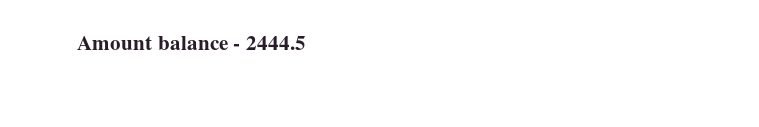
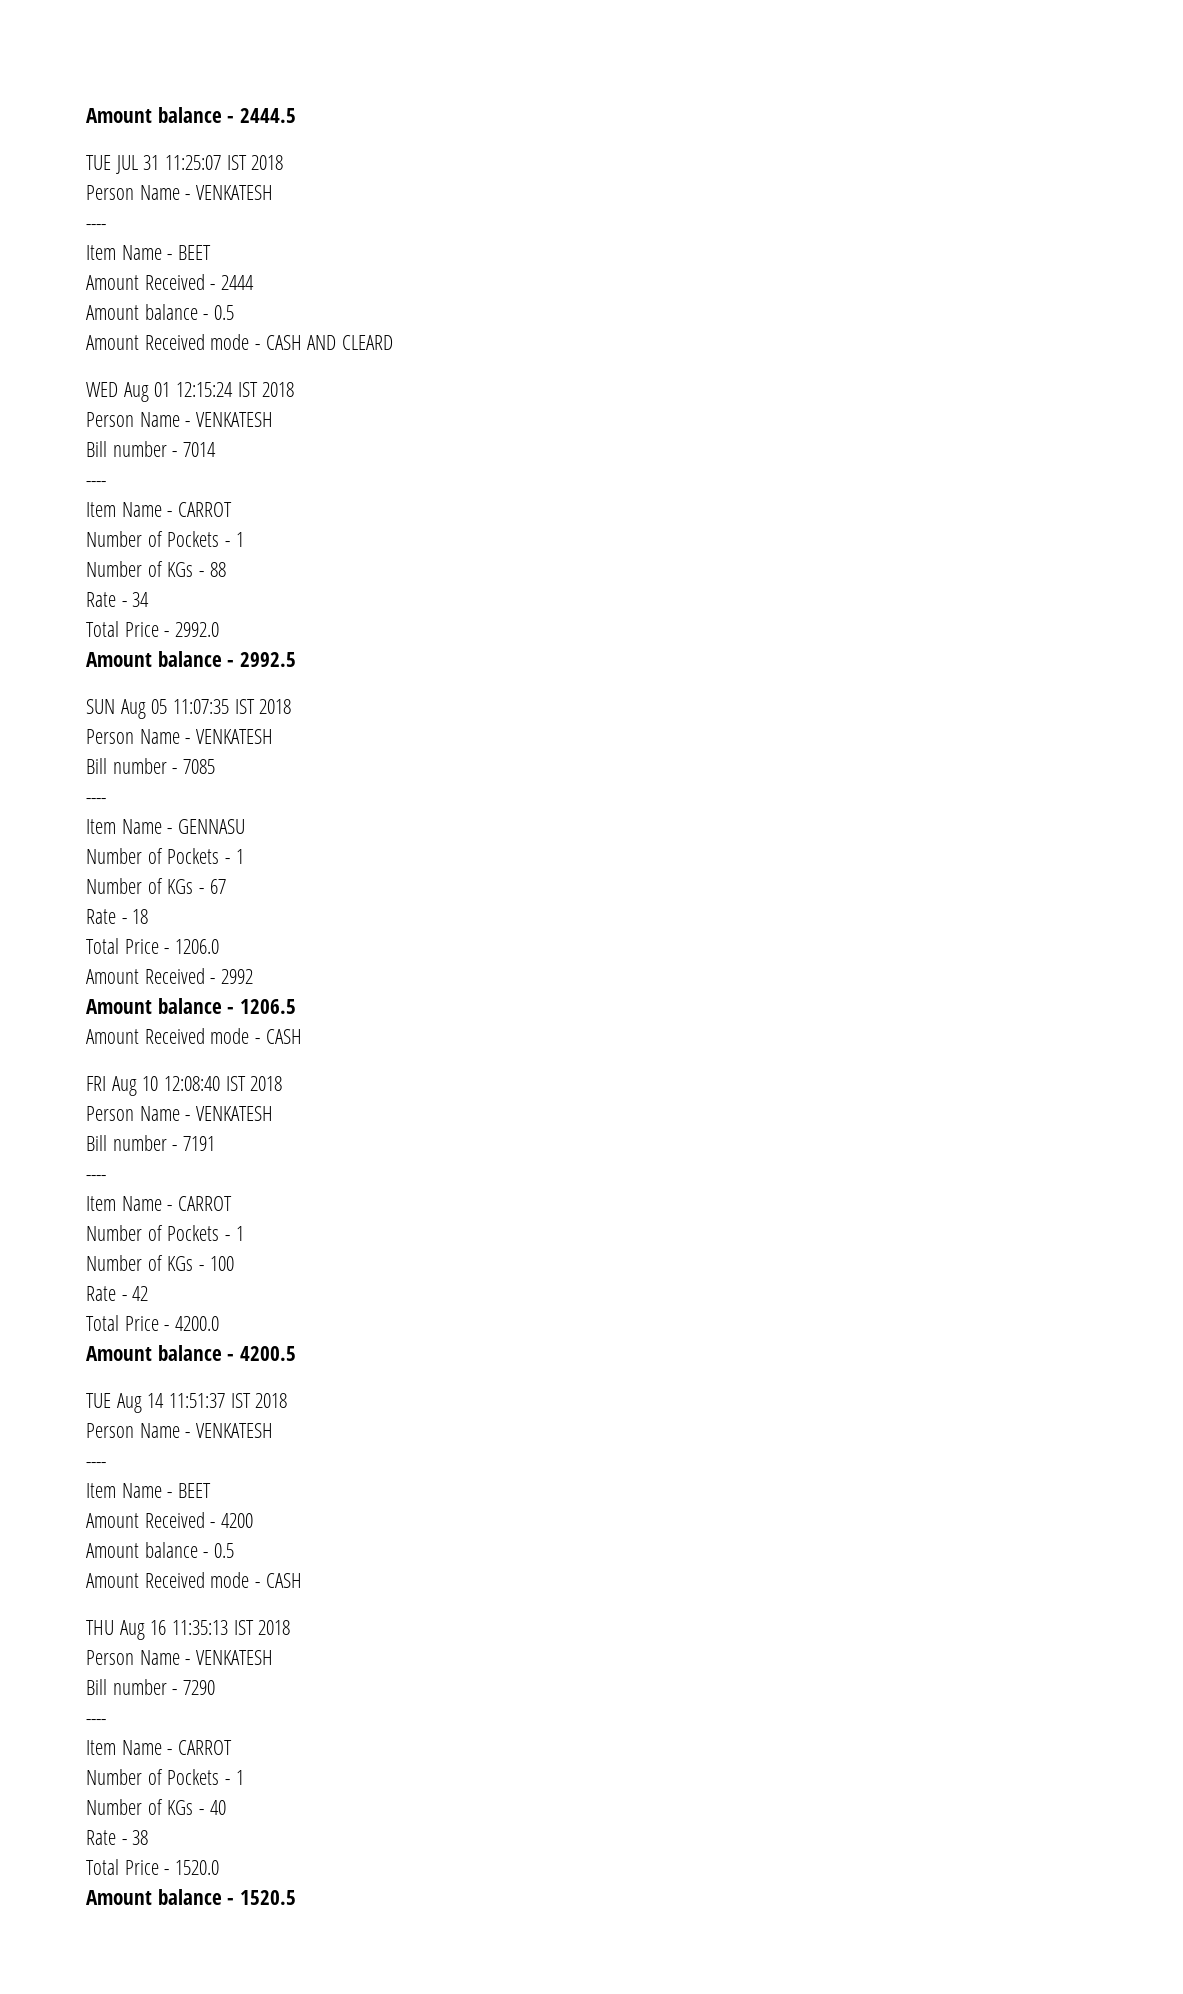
(307, 43) none -> [86,155,284,174] [86,185,274,200] [86,224,106,230] [86,245,212,260] [86,274,255,290] [86,304,235,320] [86,334,394,350] [86,382,295,402] [86,412,274,427] [86,441,217,457] [86,481,106,487] [86,502,233,517] [86,531,244,547] [86,561,226,577] [86,592,150,607] [86,621,219,637] [86,651,297,667] [86,699,292,719] [86,729,274,744] [86,758,216,774] [86,798,106,804] [86,819,246,834] [86,848,244,864] [86,878,226,894] [86,909,149,924] [86,938,219,954] [86,968,254,984] [86,998,297,1014] [86,1028,302,1044] [86,1076,283,1096] [86,1106,274,1121] [86,1135,216,1151] [86,1175,106,1181] [86,1196,233,1211] [86,1225,244,1241] [86,1255,234,1271] [86,1286,149,1301] [86,1315,219,1331] [86,1345,297,1361] [86,1393,288,1413] [86,1423,274,1438] [86,1462,106,1468] [86,1483,212,1498] [86,1512,254,1528] [86,1542,235,1558] [86,1572,302,1588] [86,1620,291,1640] [86,1650,274,1665] [86,1679,216,1695] [86,1719,106,1725] [86,1740,233,1755] [86,1769,244,1785] [86,1799,226,1815] [86,1830,149,1845] [86,1859,219,1875] [86,1889,297,1905] // TUE JUL 31 11:25:07 IST 2018 // Person Name - VENKATESH // ---- // Item Name - BEET // Amount Received - 2444 // Amount balance - 0.5 // Amount Received mode - CASH AND CLEARD // WED Aug 01 12:15:24 IST 2018 // Person Name - VENKATESH // Bill number - 7014 // ---- // Item Name - CARROT // Number of Pockets - 1 // Number of KGs - 88 // Rate - 34 // Total Price - 2992.0 // Amount balance - 2992.5 // SUN Aug 05 11:07:35 IST 2018 // Person Name - VENKATESH // Bill number - 7085 // ---- // Item Name - GENNASU // Number of Pockets - 1 // Number of KGs - 67 // Rate - 18 // Total Price - 1206.0 // Amount Received - 2992 // Amount balance - 1206.5 // Amount Received mode - CASH // FRI Aug 10 12:08:40 IST 2018 // Person Name - VENKATESH // Bill number - 7191 // ---- // Item Name - CARROT // Number of Pockets - 1 // Number of KGs - 100 // Rate - 42 // Total Price - 4200.0 // Amount balance - 4200.5 // TUE Aug 14 11:51:37 IST 2018 // Person Name - VENKATESH // ---- // Item Name - BEET // Amount Received - 4200 // Amount balance - 0.5 // Amount Received mode - CASH // THU Aug 16 11:35:13 IST 2018 // Person Name - VENKATESH // Bill number - 7290 // ---- // Item Name - CARROT // Number of Pockets - 1 // Number of KGs - 40 // Rate - 38 // Total Price - 1520.0 // Amount balance - 1520.5

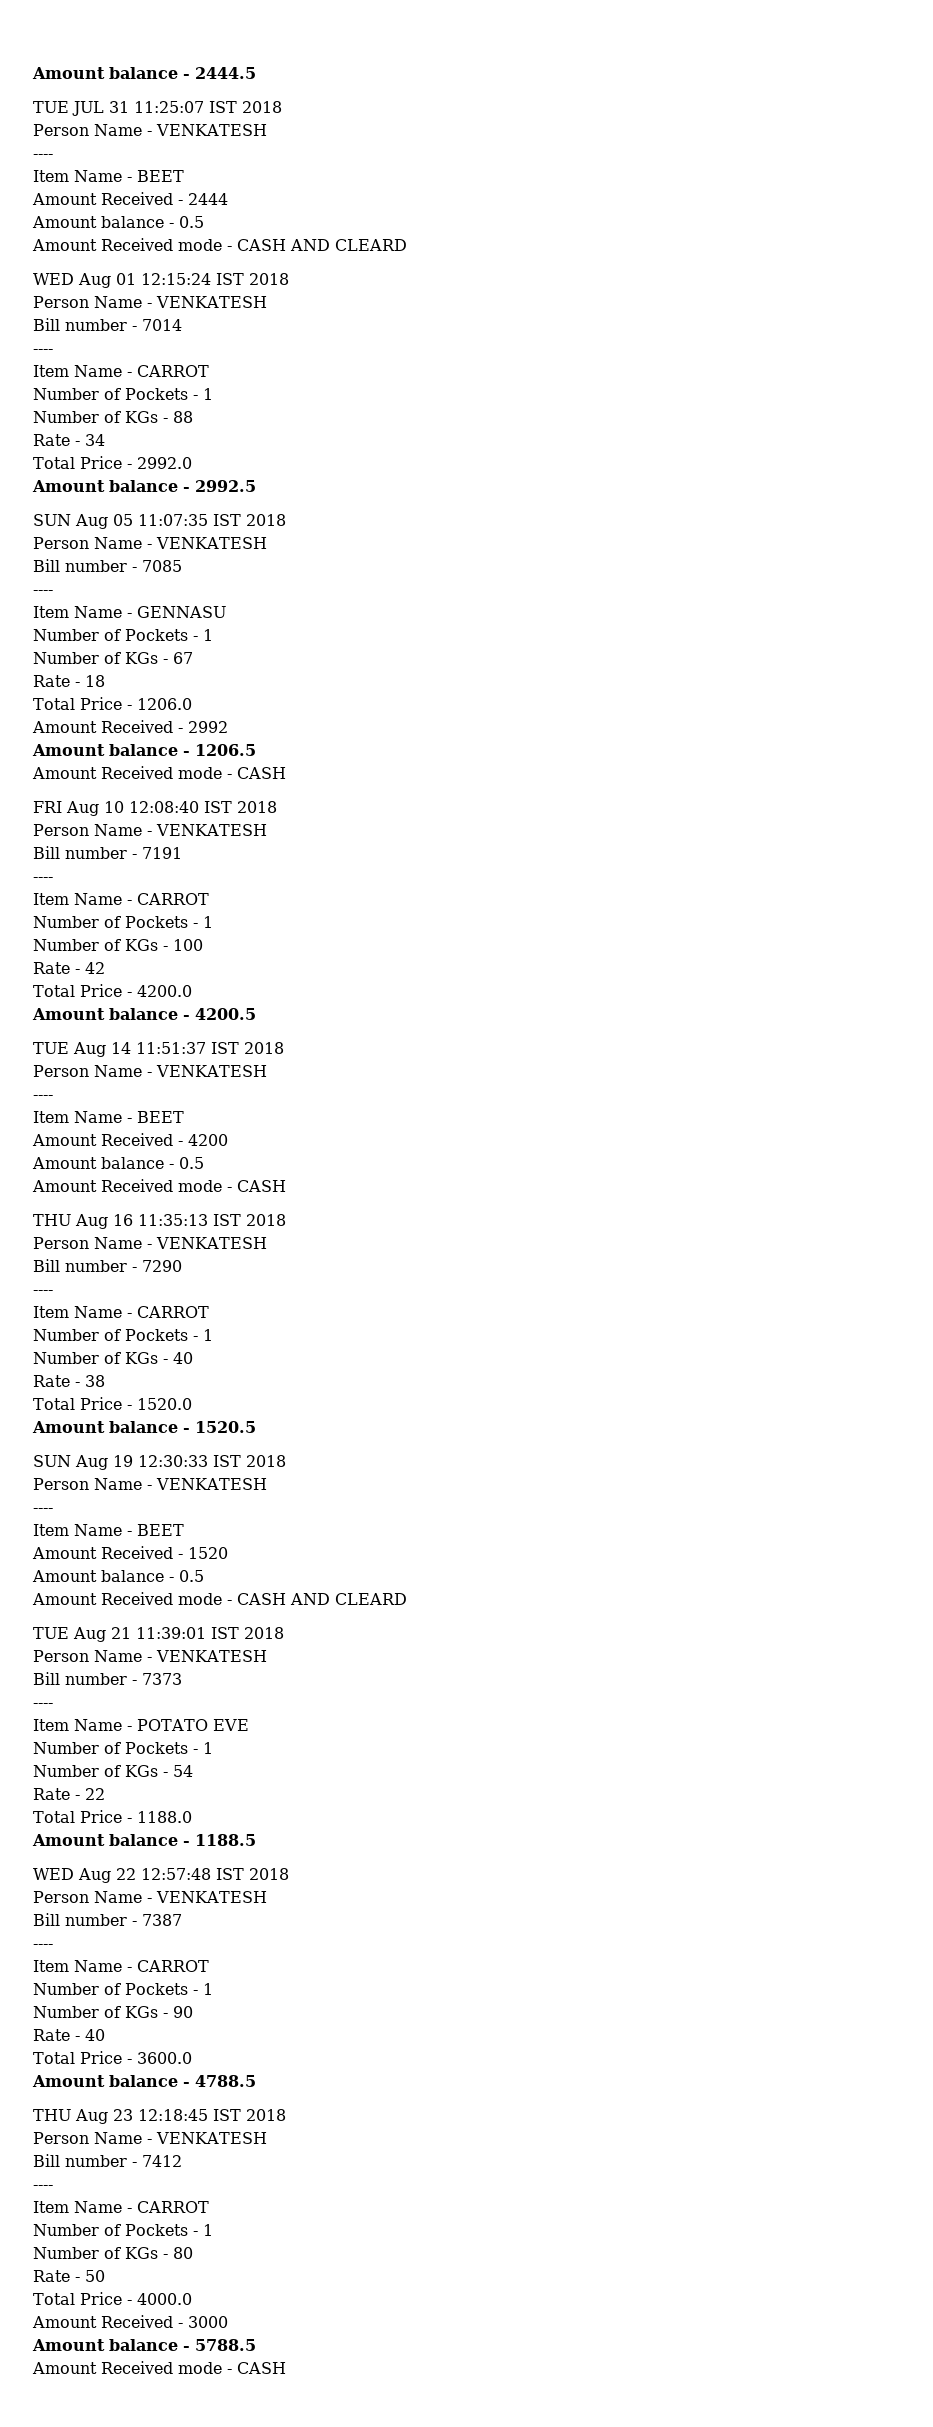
(297, 1897) none -> [33,1455,286,1470] [33,1478,267,1490] [33,1508,53,1513] [33,1524,184,1536] [32,1546,228,1559] [32,1570,204,1582] [32,1592,407,1605] [33,1627,284,1642] [33,1650,267,1662] [33,1672,182,1685] [33,1703,53,1708] [33,1719,249,1731] [33,1742,213,1754] [33,1765,193,1777] [33,1788,105,1800] [33,1810,192,1823] [32,1834,256,1846] [33,1868,289,1883] [33,1891,267,1903] [33,1913,182,1926] [33,1944,53,1949] [33,1960,209,1972] [33,1983,213,1995] [33,2006,193,2018] [33,2029,105,2041] [33,2051,192,2064] [32,2075,256,2087] [33,2109,286,2124] [33,2132,267,2144] [33,2154,182,2167] [33,2185,53,2190] [33,2201,209,2213] [33,2224,213,2236] [33,2247,193,2259] [33,2270,105,2282] [33,2292,192,2305] [32,2315,228,2328] [32,2339,256,2351] [32,2361,286,2374] // SUN Aug 19 12:30:33 IST 2018 // Person Name - VENKATESH // ---- // Item Name - BEET // Amount Received - 1520 // Amount balance - 0.5 // Amount Received mode - CASH AND CLEARD // TUE Aug 21 11:39:01 IST 2018 // Person Name - VENKATESH // Bill number - 7373 // ---- // Item Name - POTATO EVE // Number of Pockets - 1 // Number of KGs - 54 // Rate - 22 // Total Price - 1188.0 // Amount balance - 1188.5 // WED Aug 22 12:57:48 IST 2018 // Person Name - VENKATESH // Bill number - 7387 // ---- // Item Name - CARROT // Number of Pockets - 1 // Number of KGs - 90 // Rate - 40 // Total Price - 3600.0 // Amount balance - 4788.5 // THU Aug 23 12:18:45 IST 2018 // Person Name - VENKATESH // Bill number - 7412 // ---- // Item Name - CARROT // Number of Pockets - 1 // Number of KGs - 80 // Rate - 50 // Total Price - 4000.0 // Amount Received - 3000 // Amount balance - 5788.5 // Amount Received mode - CASH

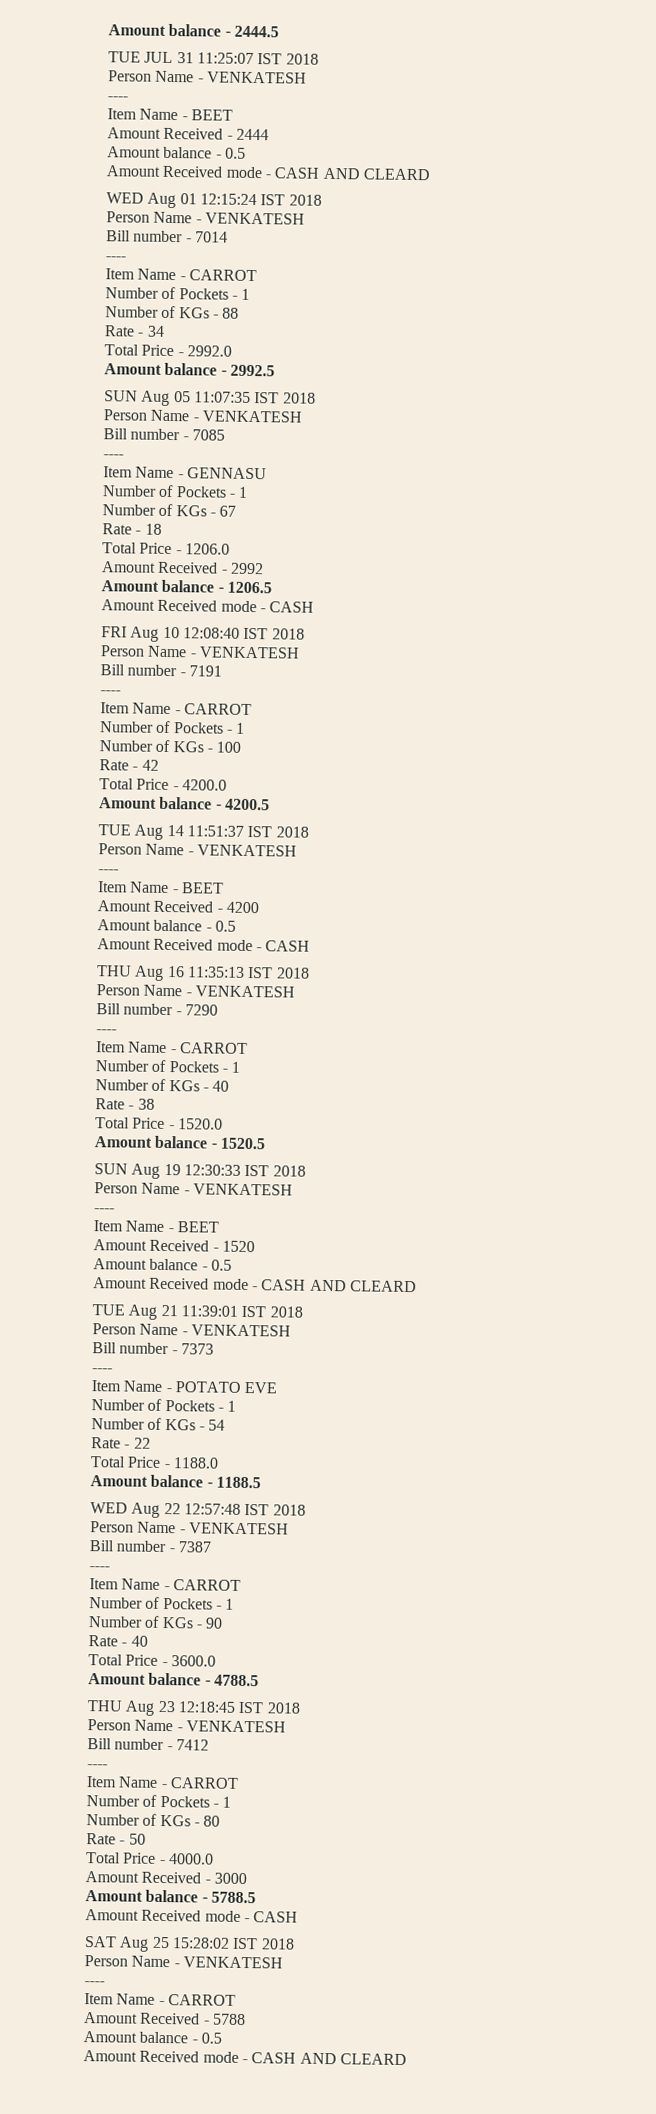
(286, 2368) none -> [84,1936,295,1952] [84,1955,283,1969] [84,1981,105,1986] [84,1993,236,2006] [84,2012,246,2026] [83,2031,222,2044] [83,2050,407,2066] // SAT Aug 25 15:28:02 IST 2018 // Person Name - VENKATESH // ---- // Item Name - CARROT // Amount Received - 5788 // Amount balance - 0.5 // Amount Received mode - CASH AND CLEARD

